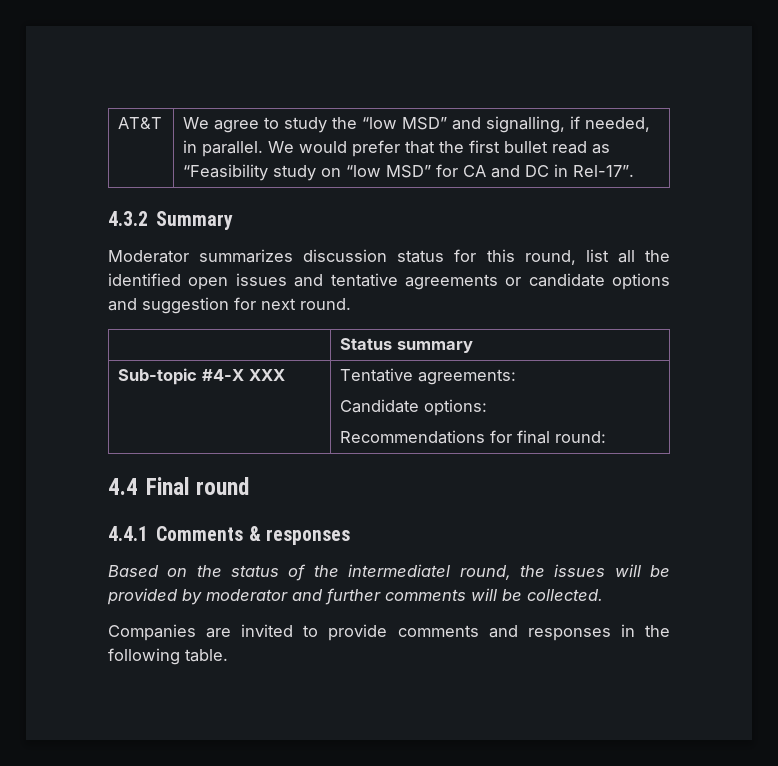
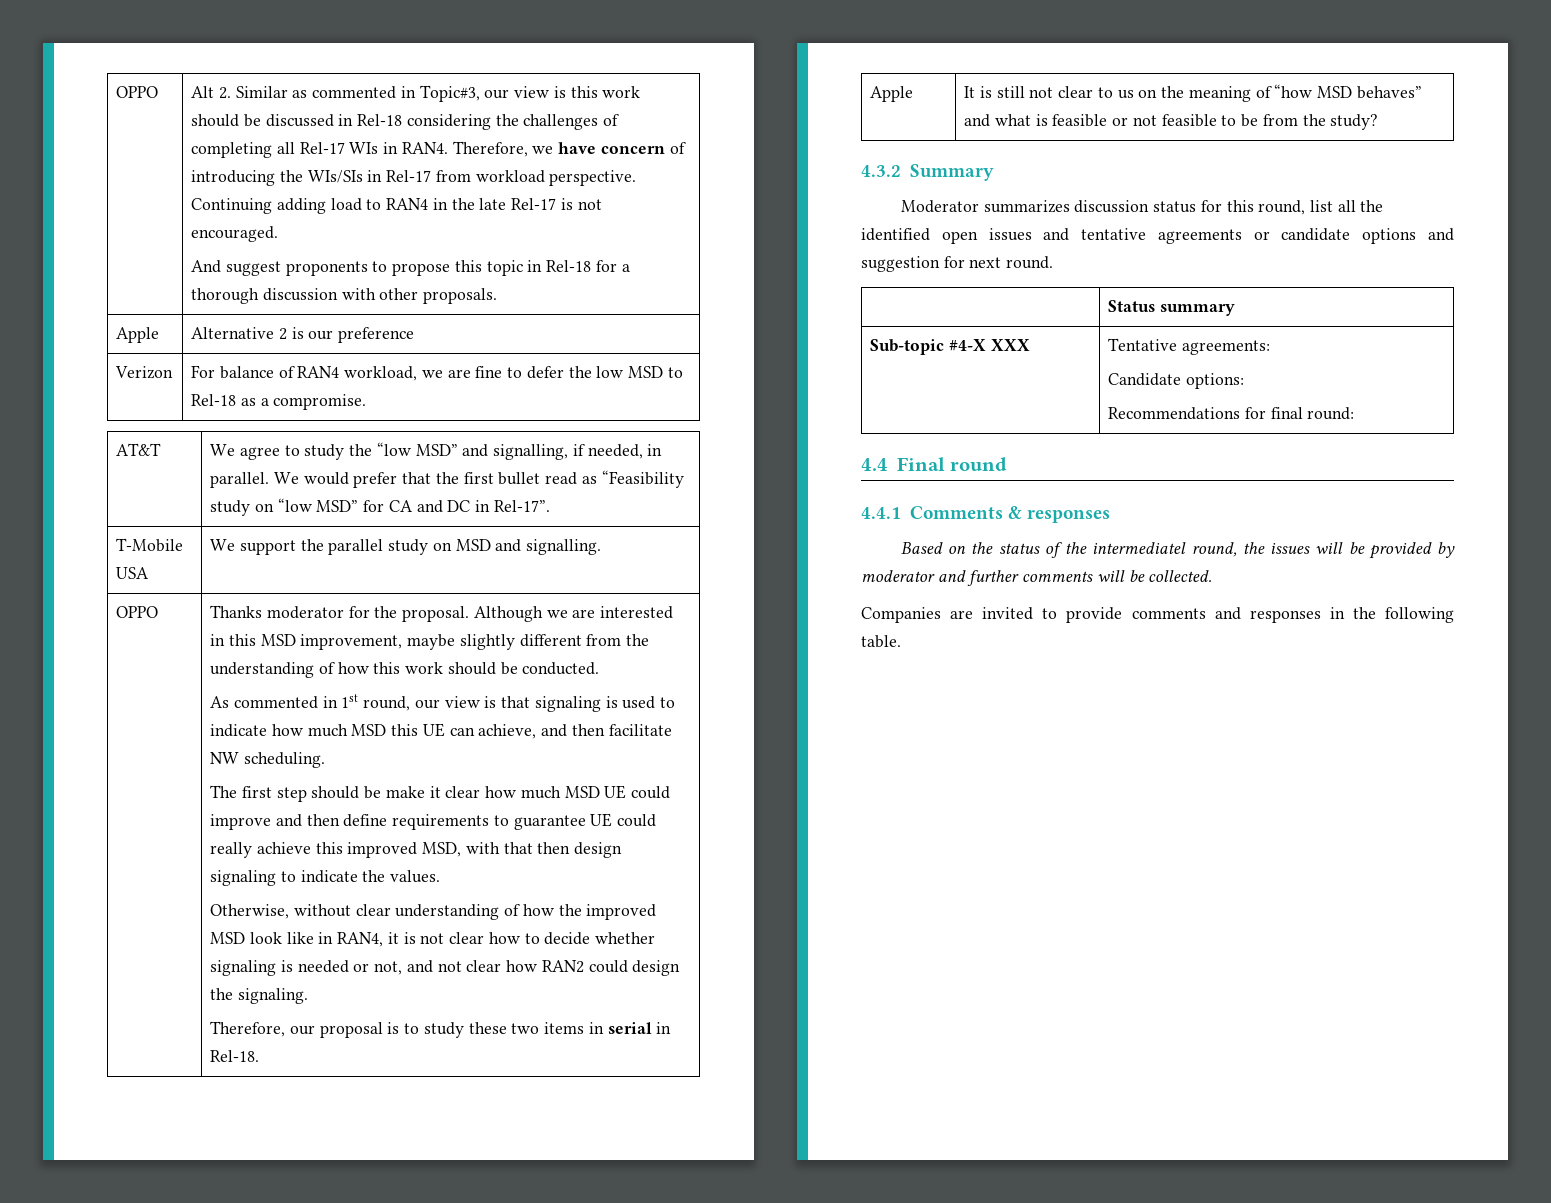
(118, 123) none -> [116,86,159,98] [191,85,641,102] [191,114,620,130] [191,141,686,158] [191,170,637,186] [191,198,602,214] [191,226,279,242] [191,260,630,276] [191,288,498,304] [116,327,160,343] [191,327,415,343] [115,366,174,379] [191,365,683,381] [191,394,367,410] OPPO | Alt 2. Similar as commented in Topic#3, our view is this work should be discussed in Rel-18 considering the challenges of completing all Rel-17 WIs in RAN4. Therefore, we have concern of introducing the WIs/SIs in Rel-17 from workload perspective. Continuing adding load to RAN4 in the late Rel-17 is not encouraged. // And suggest proponents to propose this topic in Rel-18 for a thorough discussion with other proposals. // Apple | Alternative 2 is our preference // Verizon | For balance of RAN4 workload, we are fine to defer the low MSD to Rel-18 as a compromise. //
(635, 171) none -> [116,538,184,552] [116,567,150,579] [210,539,602,555] [116,606,159,618] [210,605,674,622] [210,634,650,650] [210,662,600,678] [210,694,675,712] [210,723,672,739] [210,752,326,768] [210,785,670,802] [210,813,657,830] [210,842,623,858] [210,870,441,886] [210,904,657,920] [210,932,655,947] [210,960,681,976] [210,988,309,1004] [210,1021,672,1038] [210,1050,260,1062] [870,86,914,102] [964,84,1422,102] [964,114,1379,130] // T-Mobile USA | We support the parallel study on MSD and signalling. // OPPO | Thanks moderator for the proposal. Although we are interested in this MSD improvement, maybe slightly different from the understanding of how this work should be conducted. // As commented in 1st round, our view is that signaling is used to indicate how much MSD this UE can achieve, and then facilitate NW scheduling. // The first step should be make it clear how much MSD UE could improve and then define requirements to guarantee UE could really achieve this improved MSD, with that then design signaling to indicate the values. // Otherwise, without clear understanding of how the improved MSD look like in RAN4, it is not clear how to decide whether signaling is needed or not, and not clear how RAN2 could design the signaling. // Therefore, our proposal is to study these two items in serial in Rel-18. // Apple | It is still not clear to us on the meaning of “how MSD behaves” and what is feasible or not feasible to be from the study?

